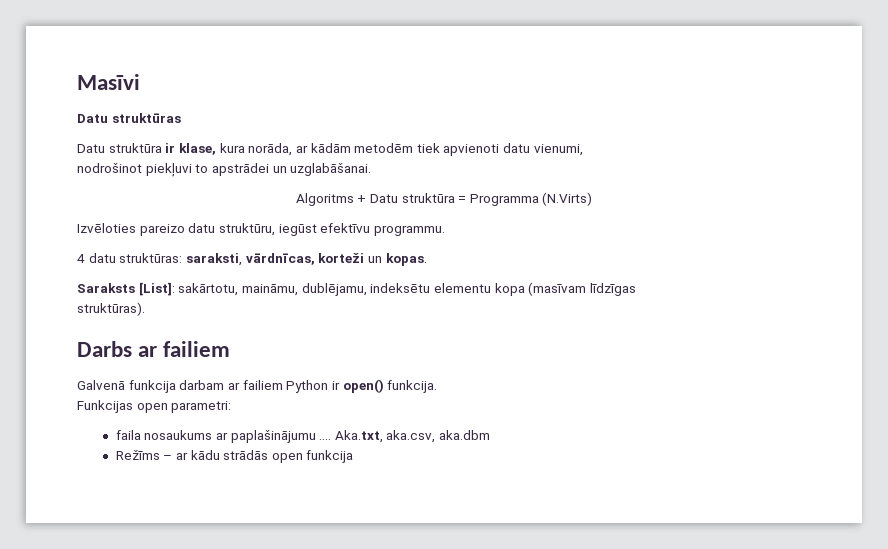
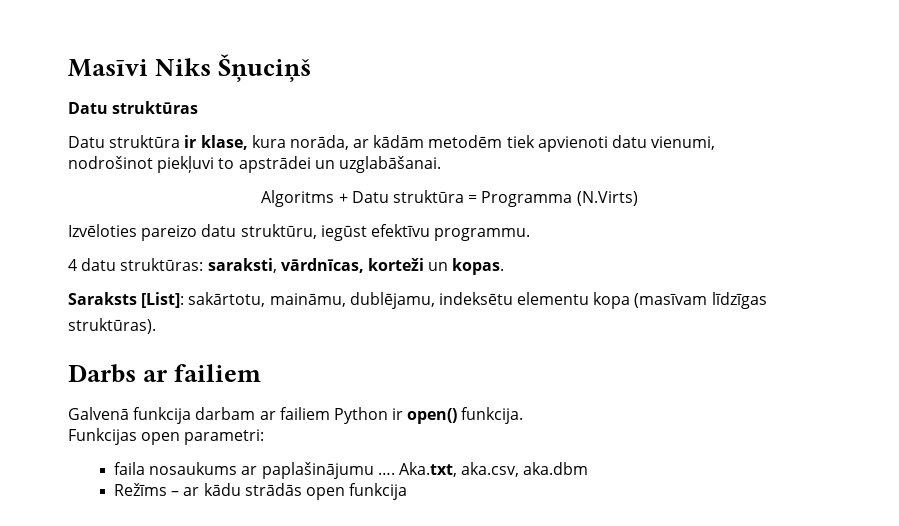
(140, 82) none -> [155,54,312,82] Niks Šņuciņš

